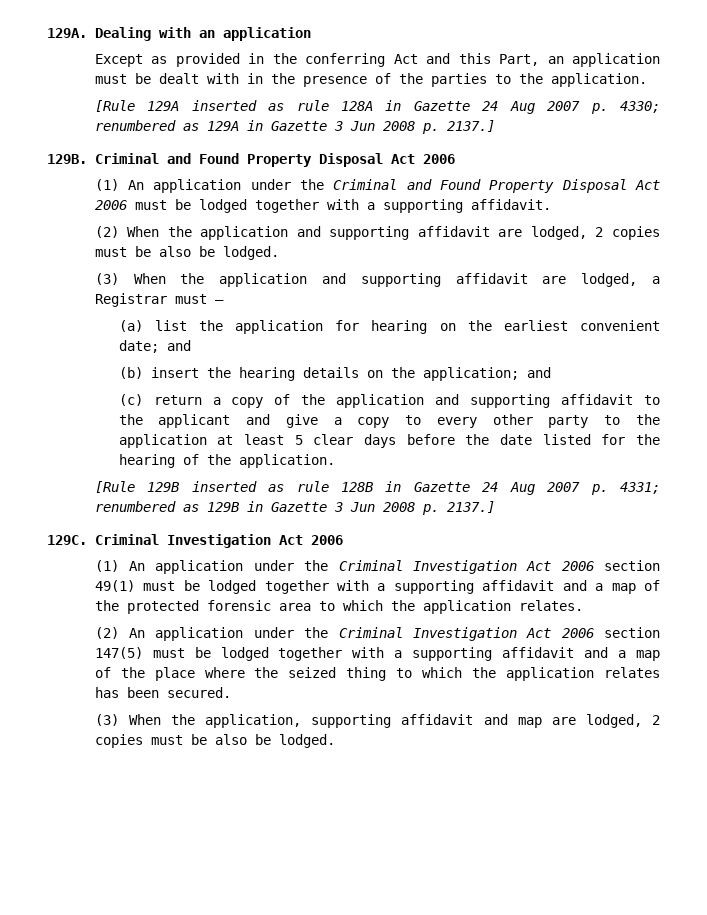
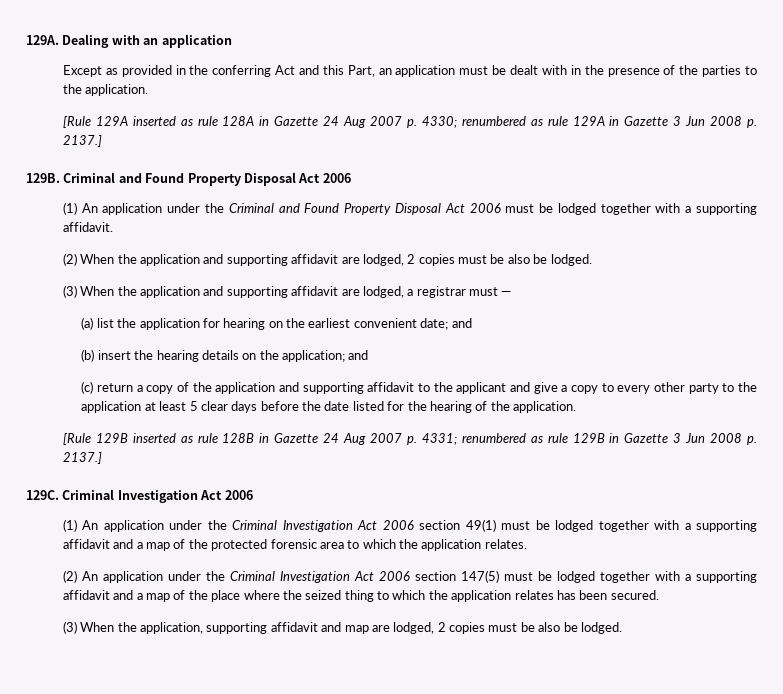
(199, 127) none -> [547,116,568,126] rule
[94,293,167,307] Registrar -> [416,286,466,298] registrar
(199, 508) none -> [547,433,568,443] rule

